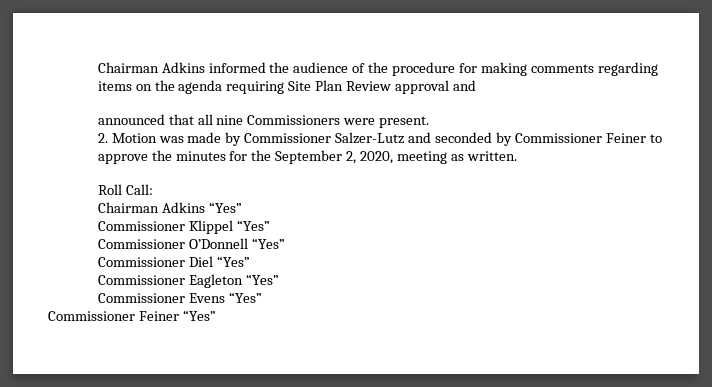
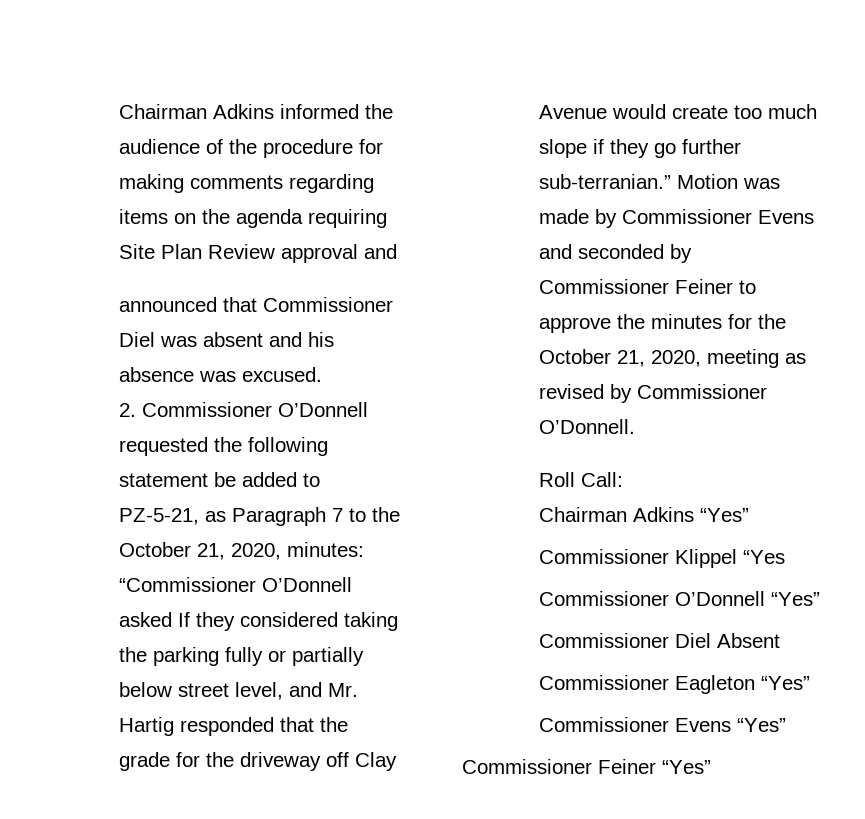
[197,114,430,128] [97,133,108,143] all nine Commissioners were present. // 2. -> [262,297,393,312] [118,332,334,347] [118,367,322,382] [118,402,368,417] [118,437,328,456] [118,472,320,487] [118,507,400,526] [118,542,364,560] [118,577,352,592] [118,612,398,631] [118,647,364,666] [118,682,358,700] [118,717,348,736] [118,752,397,771] [538,104,817,119] [538,139,741,158] [538,174,671,189] Commissioner Diel was absent and his absence was excused. // 2. Commissioner O’Donnell requested the following statement be added to PZ-5-21, as Paragraph 7 to the October 21, 2020, minutes: “Commissioner O’Donnell asked If they considered taking the parking fully or partially below street level, and Mr. Hartig responded that the grade for the driveway off Clay Avenue would create too much slope if they go further sub-terranian.”
[335,132,405,144] Salzer-Lutz -> [757,210,814,224] Evens
[275,150,357,164] September 2, -> [538,349,645,367] October 21,
[466,151,517,161] written. -> [538,384,767,403] [538,419,635,434] revised by Commissioner O’Donnell.
[236,220,270,231] “Yes” -> [742,550,785,564] “Yes
[216,256,250,267] “Yes” -> [716,633,780,648] Absent

